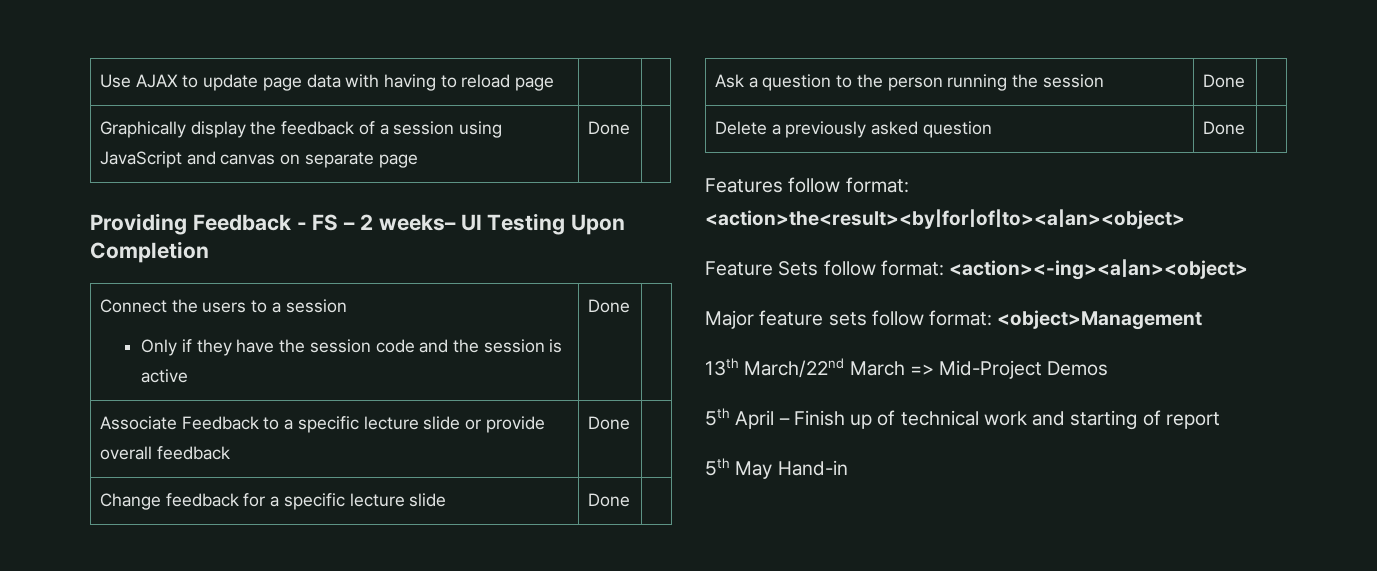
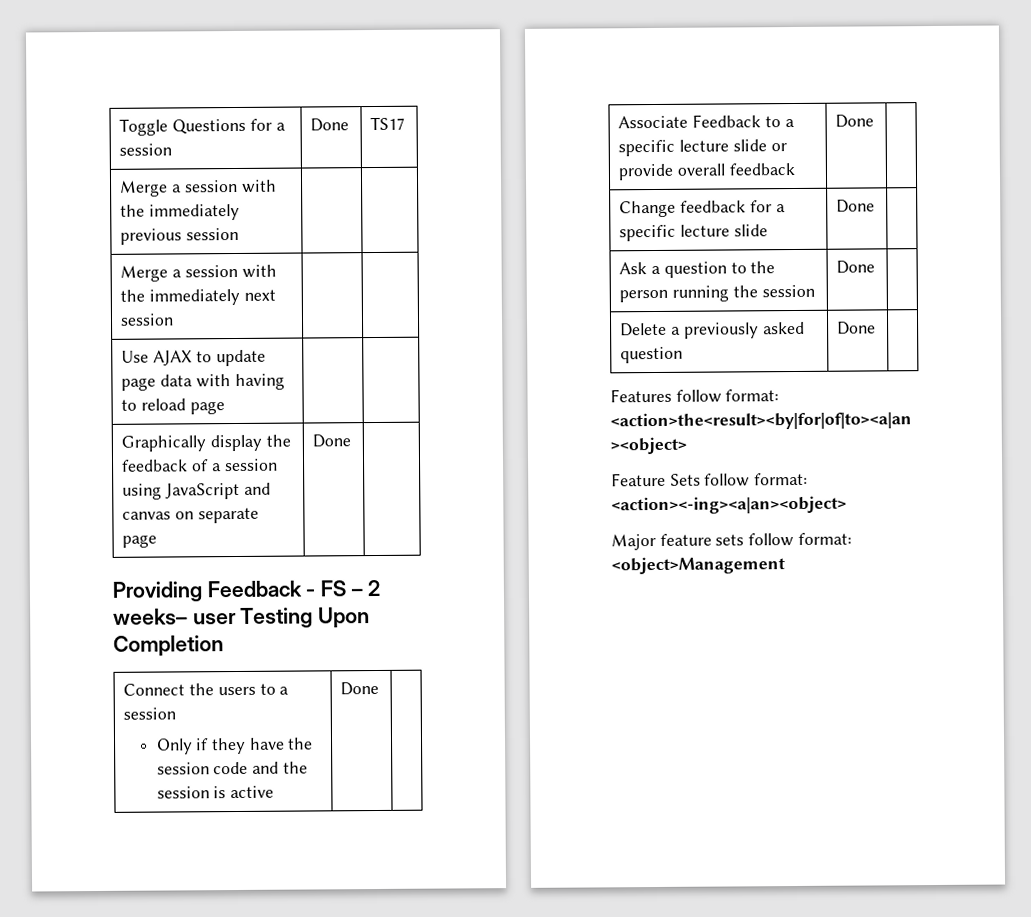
(99, 81) none -> [119,118,286,136] [119,143,173,156] [310,118,350,132] [370,116,406,131] [120,179,277,197] [120,203,241,221] [120,227,240,245] [120,264,277,282] [120,288,276,306] [120,313,175,326] Toggle Questions for a session | Done | TS17 // Merge a session with the immediately previous session | | // Merge a session with the immediately next session | | //
[460,214,482,231] UI -> [192,613,237,625] user
[705,358,1109,379] [705,408,1220,430] [705,458,848,479] // 13th March/22nd March => Mid-Project Demos // 5th April – Finish up of technical work and starting of report // 5th May Hand-in -> (785, 565) none

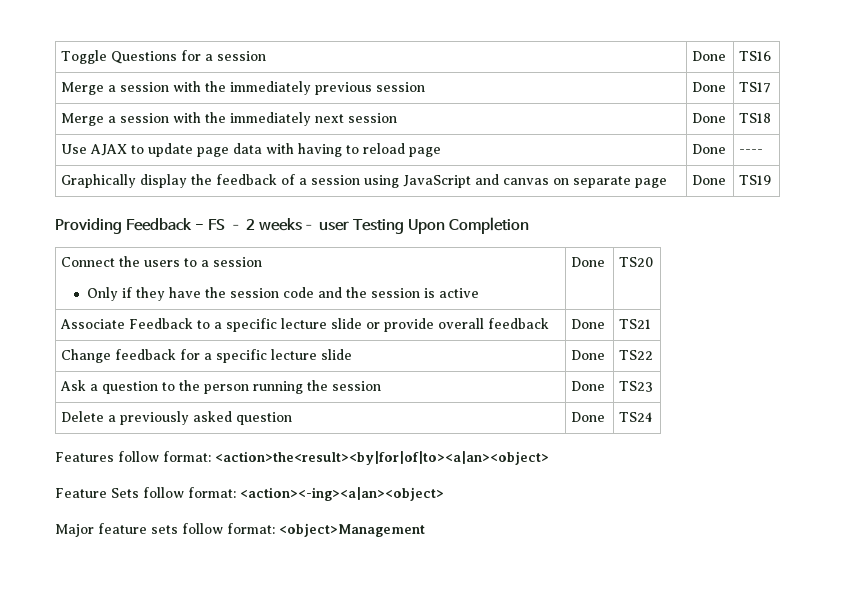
[370,116,406,131] [120,179,277,197] [120,203,241,221] [120,227,240,245] TS17 // Merge a session with the immediately previous session | | -> [739,51,772,61] [61,81,426,95] [692,82,727,92] [739,82,772,93] TS16 // Merge a session with the immediately previous session | Done | TS17
(175, 319) | -> [692,113,727,123] [739,113,772,123] Done | TS18
(225, 408) | -> [692,144,727,154] [739,149,764,154] Done | ----
(352, 441) none -> [739,175,772,185] TS19
(380, 688) none -> [619,257,654,267] TS20
(875, 121) none -> [619,319,652,329] TS21
(876, 206) none -> [619,350,654,360] TS22
(876, 267) none -> [619,381,654,392] TS23
(877, 328) none -> [619,412,653,422] TS24

